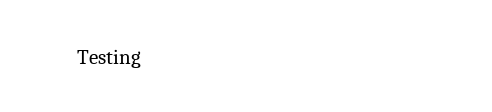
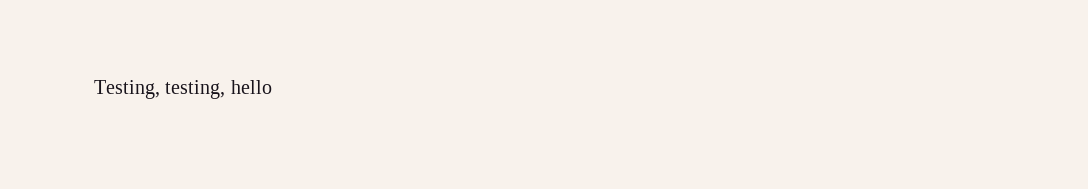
[77,49,141,68] Testing -> [94,80,272,99] Testing, testing, hello

